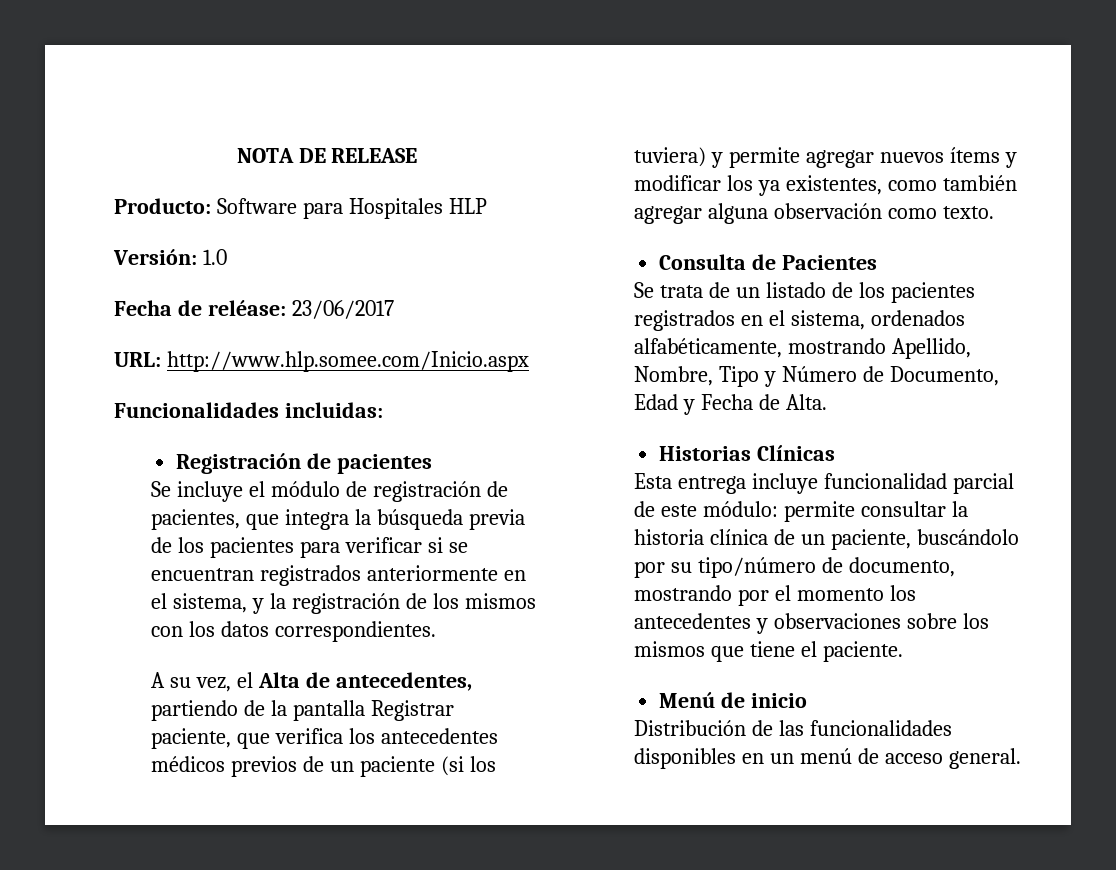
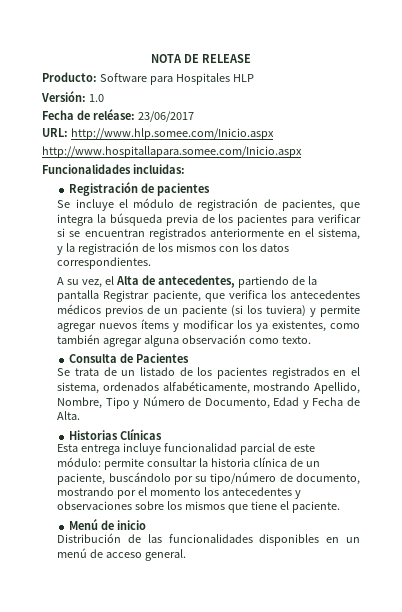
(529, 361) none -> [42,146,302,158] // http://www.hospitallapara.somee.com/Inicio.aspx

